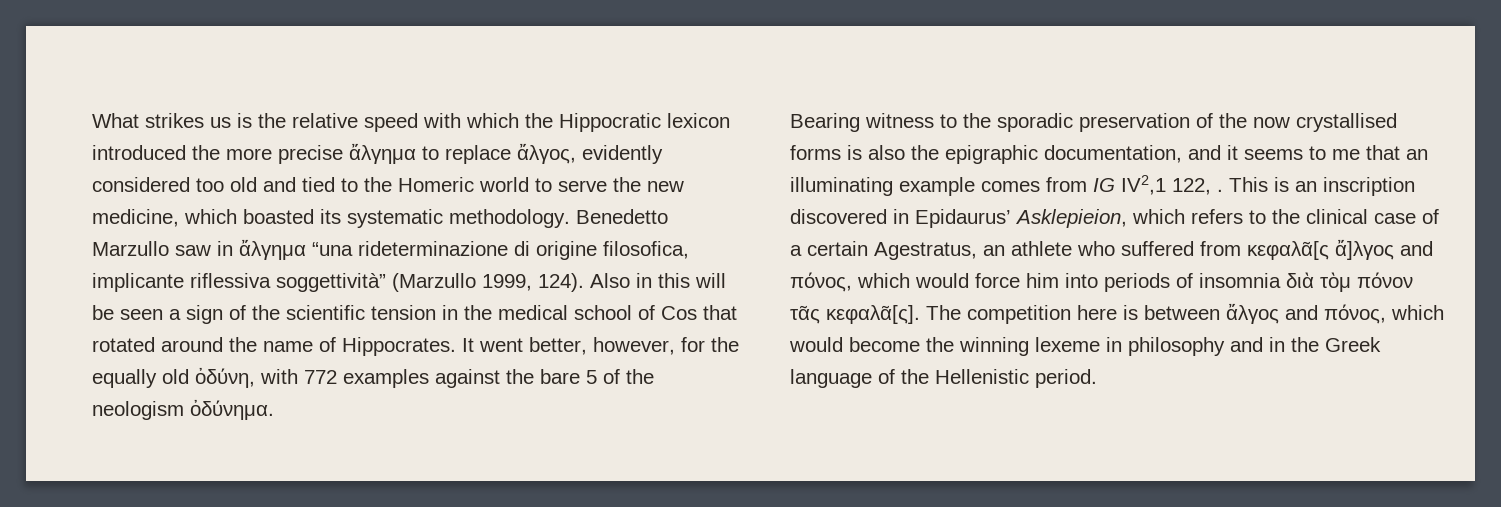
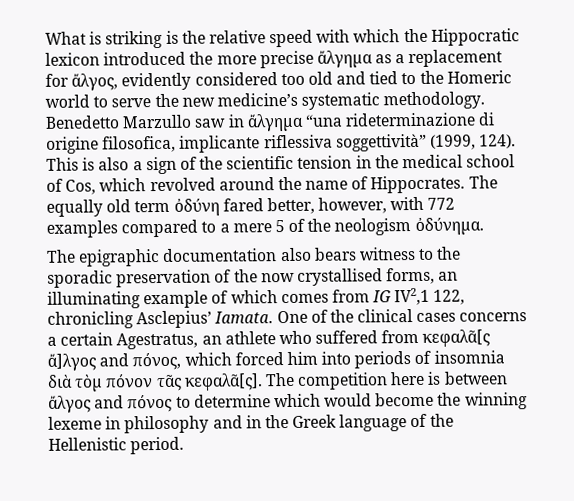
[145,113,231,128] strikes us -> [89,30,164,49] is striking
[422,145,511,164] to replace -> [375,49,504,68] [45,73,69,87] as a replacement for
[92,209,341,227] medicine, which boasted its -> [216,92,298,107] medicine’s
[392,273,726,292] [92,305,163,320] (Marzullo 1999, 124). Also in this will be seen -> [429,134,517,150] [46,157,130,171] (1999, 124). This is also
[661,305,737,320] [92,337,155,352] Cos that rotated -> [65,177,216,195] Cos, which revolved
[462,337,739,355] [92,367,580,388] It went better, however, for the equally old ὀδύνη, with 772 examples against the bare -> [468,175,498,189] [46,196,456,217] [46,219,272,238] The equally old term ὀδύνη fared better, however, with 772 examples compared to a mere
[790,113,860,132] Bearing -> [46,247,357,267] The epigraphic documentation also bears
[790,145,1400,164] forms is also the epigraphic documentation, and it seems to me that -> [386,267,436,285] forms,
(975, 186) none -> [211,290,278,304] of which
[1217,177,1415,196] [790,209,1439,228] . This is an inscription discovered in Epidaurus’ Asklepieion, which refers to the clinical case of -> [47,309,528,329] chronicling Asclepius’ Iamata. One of the clinical cases concerns
[915,273,1020,288] would force -> [234,352,284,366] forced
[1324,304,1386,324] πόνος, -> [127,394,271,413] πόνος to determine

